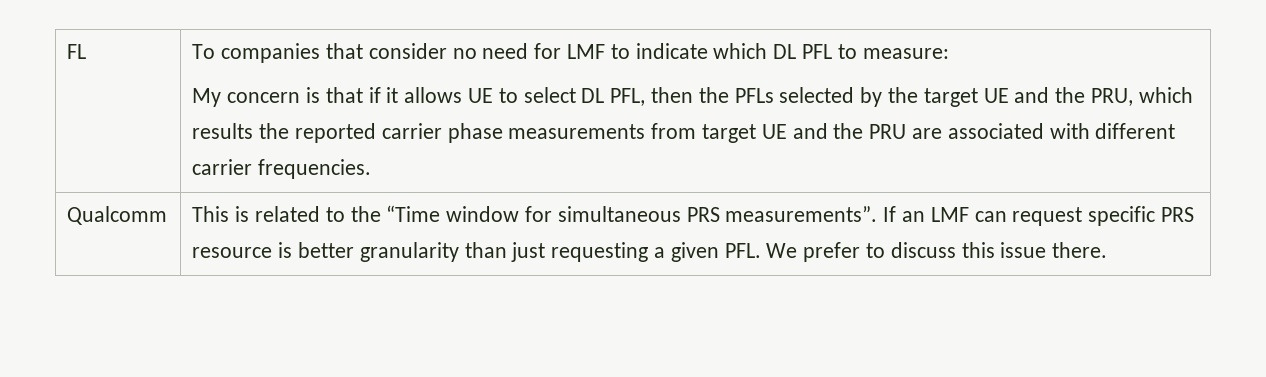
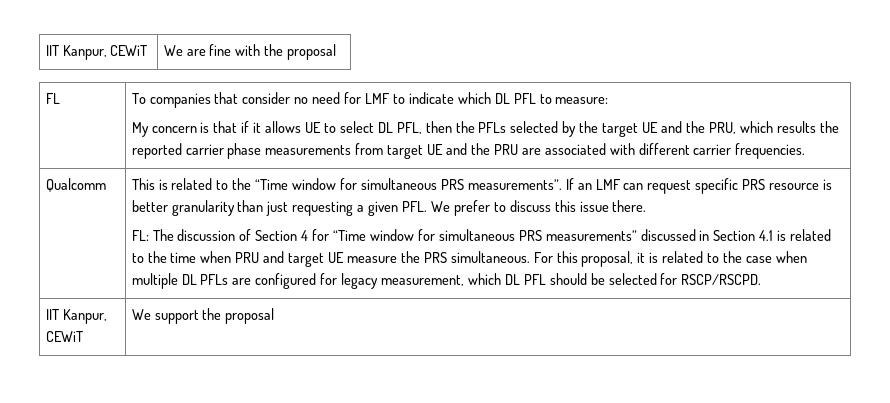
(67, 51) none -> [45,45,148,60] [163,44,337,60] IIT Kanpur, CEWiT | We are fine with the proposal //
(1108, 250) none -> [131,229,832,241] [131,251,807,267] [131,273,762,289] [45,309,107,324] [45,331,83,342] [131,308,275,324] // FL: The discussion of Section 4 for “Time window for simultaneous PRS measurements” discussed in Section 4.1 is related to the time when PRU and target UE measure the PRS simultaneous. For this proposal, it is related to the case when multiple DL PFLs are configured for legacy measurement, which DL PFL should be selected for RSCP/RSCPD. // IIT Kanpur, CEWiT | We support the proposal

